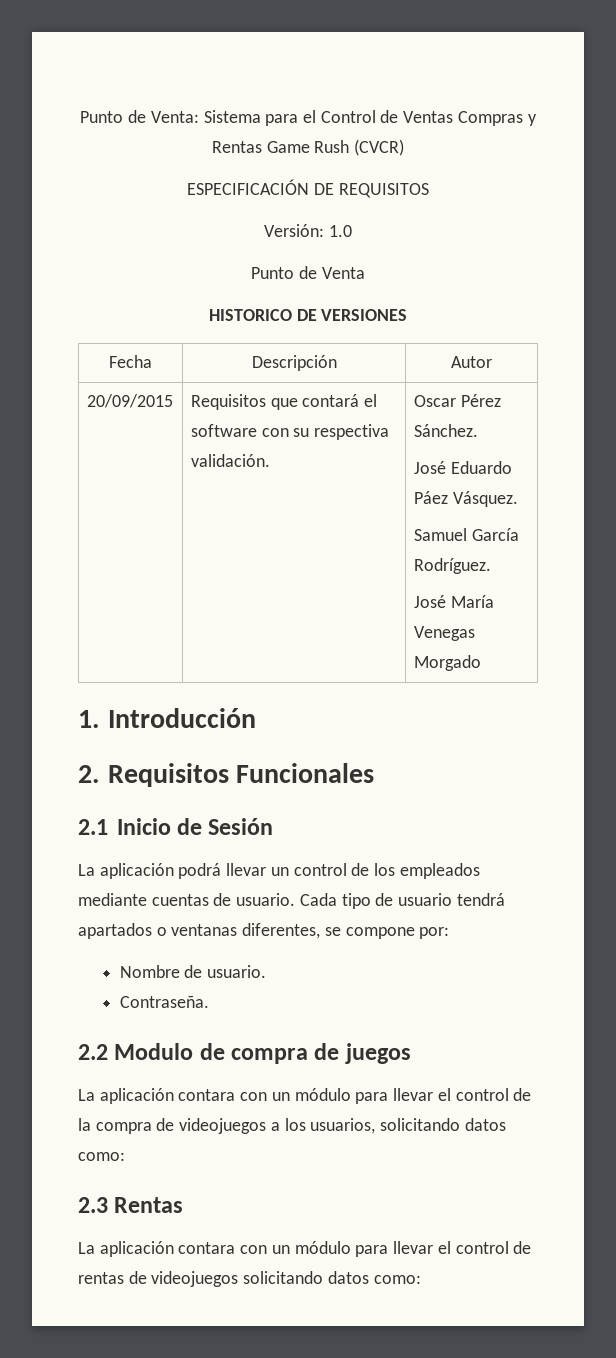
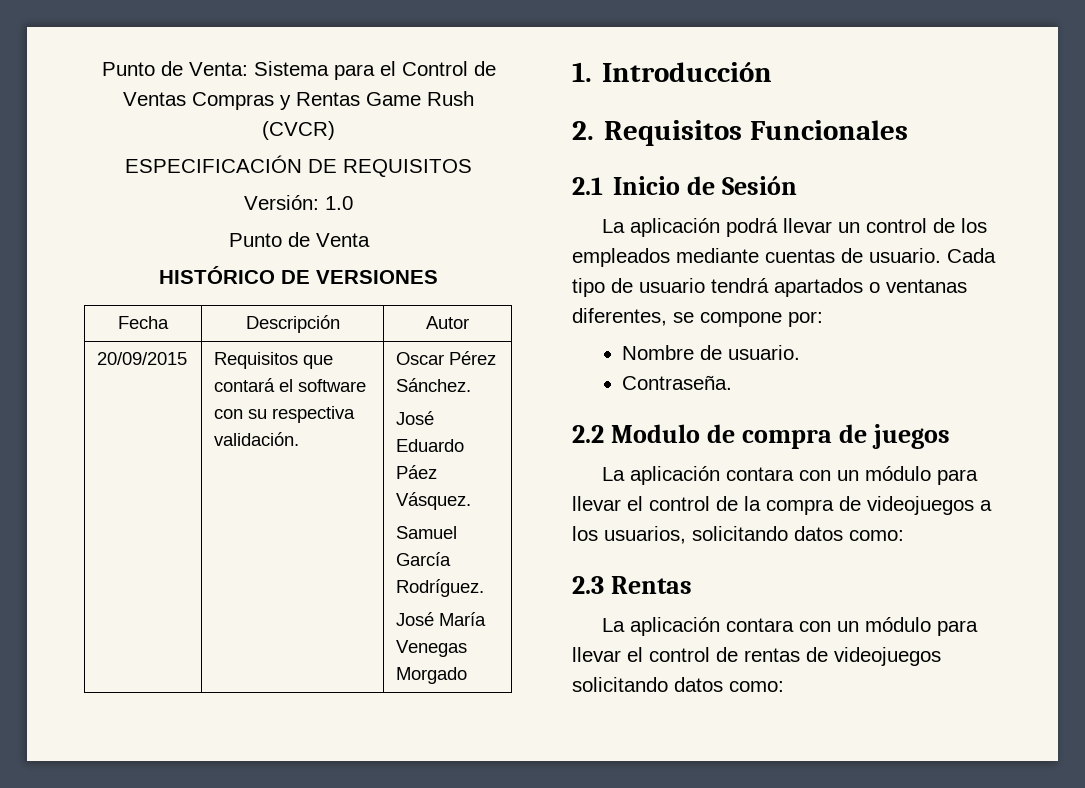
[208,309,292,321] HISTORICO -> [159,266,275,284] HISTÓRICO

